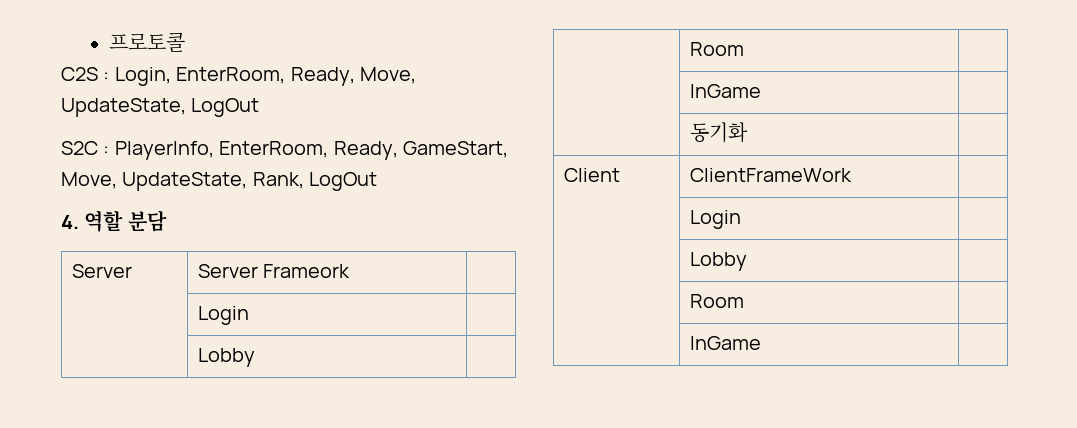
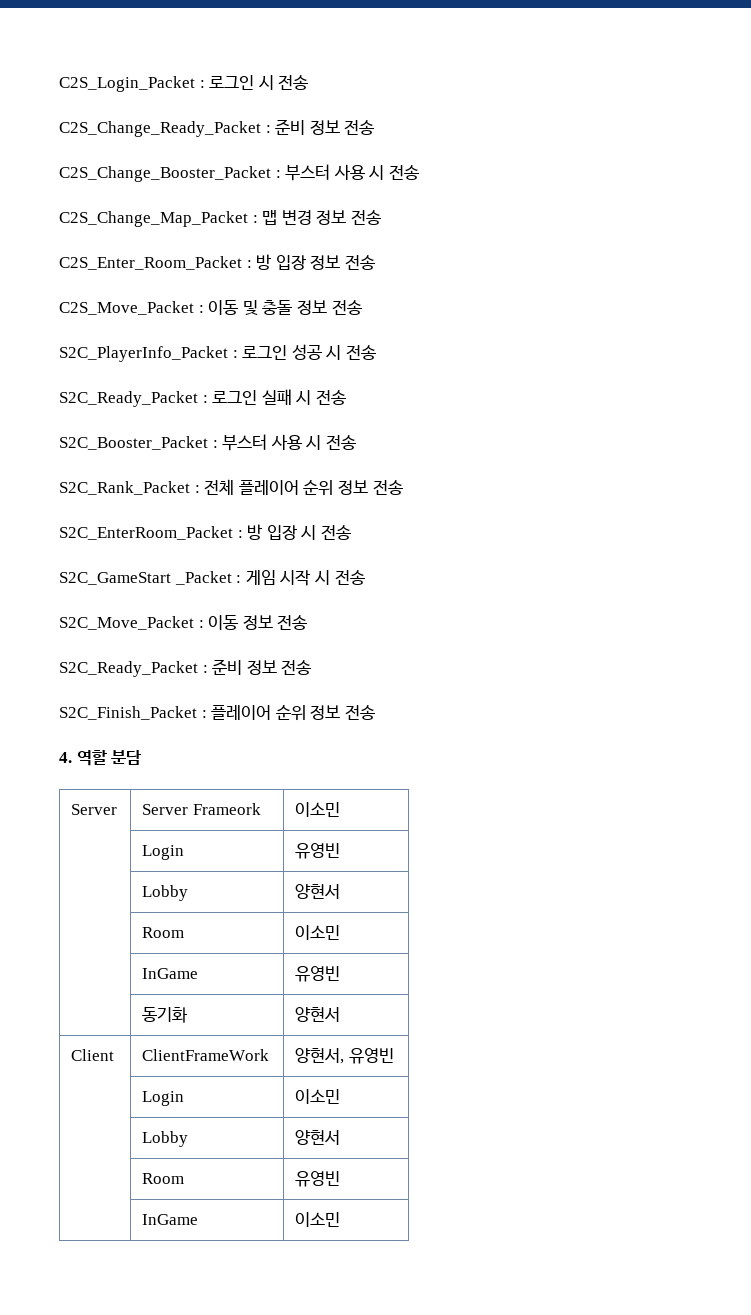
[109,32,186,52] [61,67,416,86] [61,98,260,117] [61,141,508,160] [61,172,378,191] 프로토콜 // C2S : Login, EnterRoom, Ready, Move, UpdateState, LogOut // S2C : PlayerInfo, EnterRoom, Ready, GameStart, Move, UpdateState, Rank, LogOut -> [59,75,309,92] [59,119,375,137] [59,164,419,182] [59,210,381,227] [59,254,375,270] [59,300,362,315] [59,344,376,362] [59,389,346,407] [59,434,356,451] [59,479,403,496] [59,524,351,540] [59,570,365,586] [59,615,308,630] [59,659,312,677] [59,705,375,721] C2S_Login_Packet : 로그인 시 전송 // C2S_Change_Ready_Packet : 준비 정보 전송 // C2S_Change_Booster_Packet : 부스터 사용 시 전송 // C2S_Change_Map_Packet : 맵 변경 정보 전송 // C2S_Enter_Room_Packet : 방 입장 정보 전송 // C2S_Move_Packet : 이동 및 충돌 정보 전송 // S2C_PlayerInfo_Packet : 로그인 성공 시 전송 // S2C_Ready_Packet : 로그인 실패 시 전송 // S2C_Booster_Packet : 부스터 사용 시 전송 // S2C_Rank_Packet : 전체 플레이어 순위 정보 전송 // S2C_EnterRoom_Packet : 방 입장 시 전송 // S2C_GameStart _Packet : 게임 시작 시 전송 // S2C_Move_Packet : 이동 정보 전송 // S2C_Ready_Packet : 준비 정보 전송 // S2C_Finish_Packet : 플레이어 순위 정보 전송
[198,306,250,325] [198,348,256,367] [690,42,745,56] [690,84,762,98] // | Login | // | Lobby | // | Room | // | InGame | -> [295,802,341,817] [142,845,185,860] [295,843,341,859] [142,885,189,901] [295,884,341,899] [142,927,185,938] [295,925,341,940] [142,968,199,979] [295,966,341,982] 이소민 // | Login | 유영빈 // | Lobby | 양현서 // | Room | 이소민 // | InGame | 유영빈
(749, 132) none -> [295,1007,341,1022] 양현서
[690,210,742,229] [690,252,748,271] [690,294,745,308] [690,336,762,350] // | Login | // | Lobby | // | Room | // | InGame | -> [295,1048,394,1064] [142,1091,185,1106] [295,1089,341,1104] [142,1131,189,1147] [295,1130,341,1145] [142,1173,185,1184] [295,1171,341,1187] [142,1214,199,1225] [295,1212,341,1227] 양현서, 유영빈 // | Login | 이소민 // | Lobby | 양현서 // | Room | 유영빈 // | InGame | 이소민

